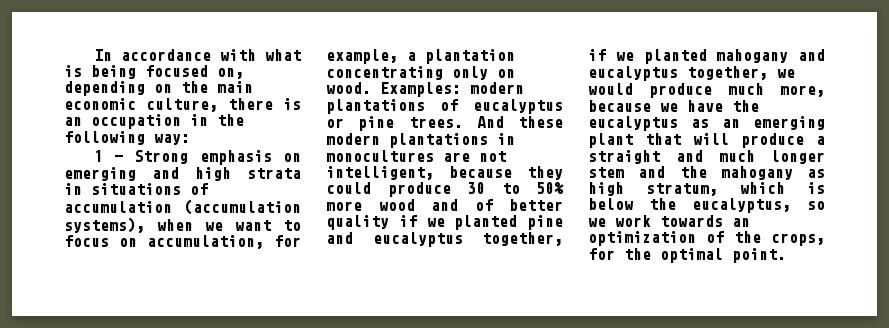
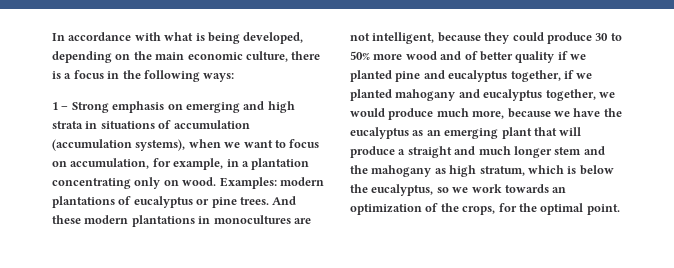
[145,65,244,79] focused on, -> [243,32,304,44] developed,
[64,114,181,129] an occupation -> [64,70,104,79] a focus
[154,134,190,145] way: -> [203,73,235,82] ways:
(398, 56) none -> [226,159,239,167] in

